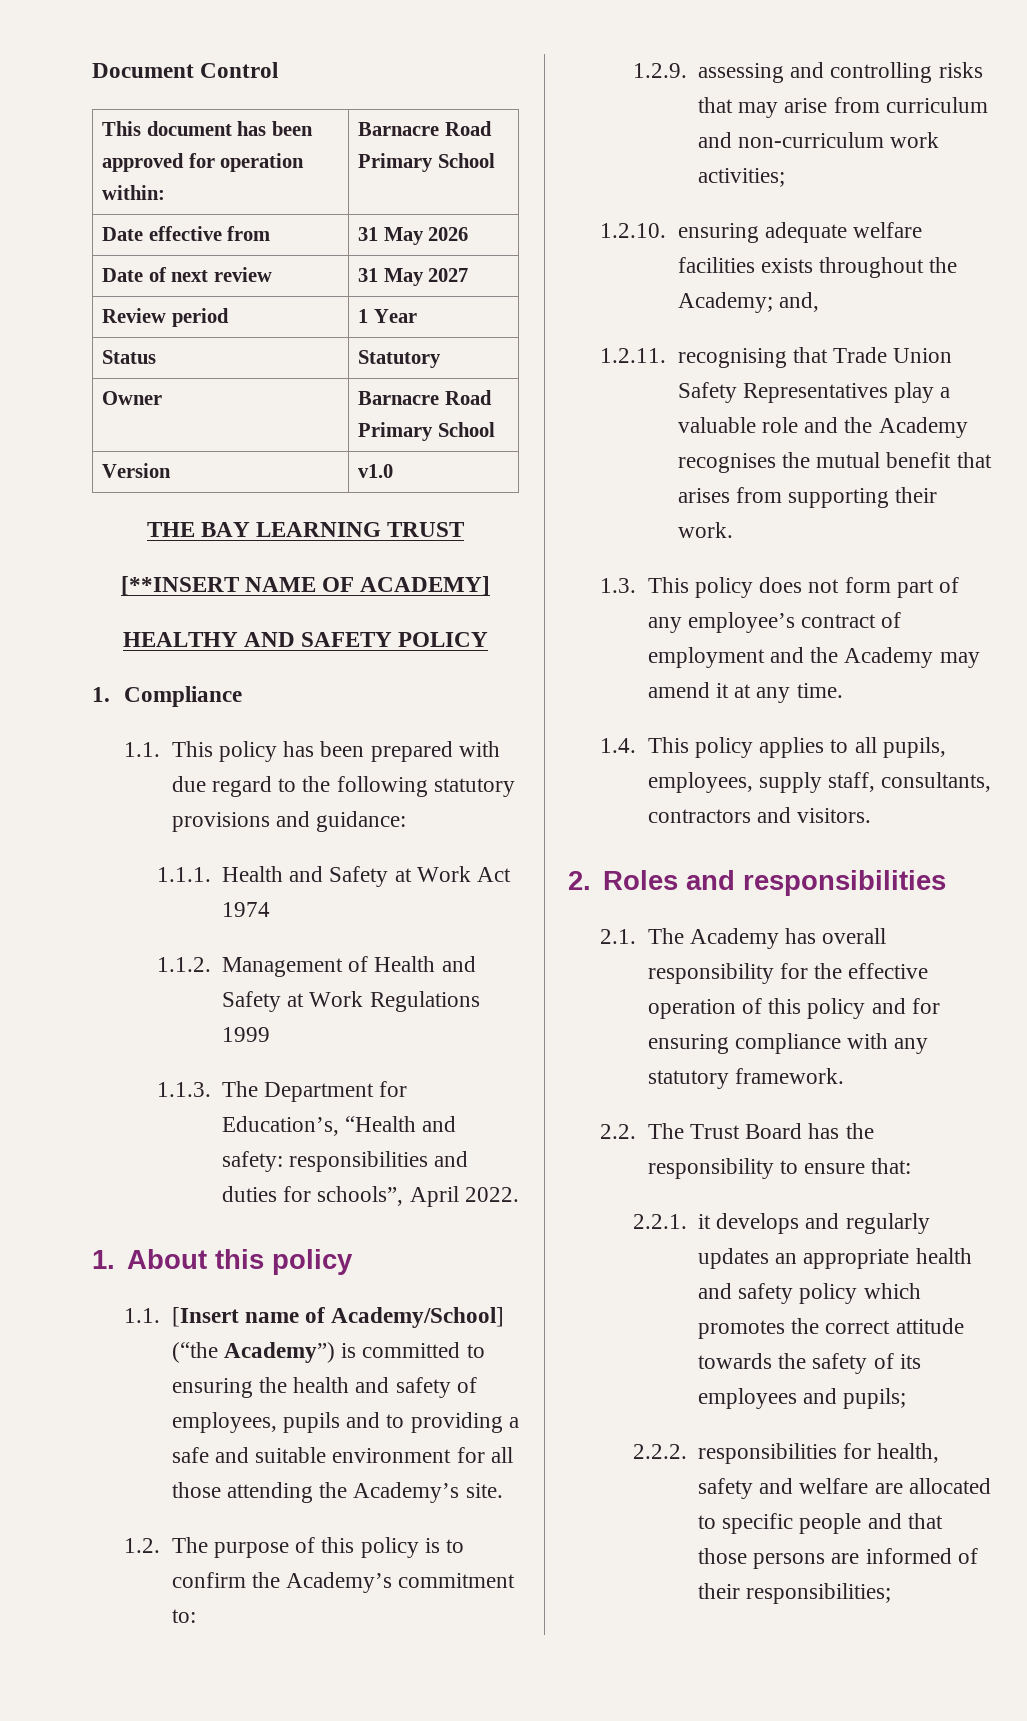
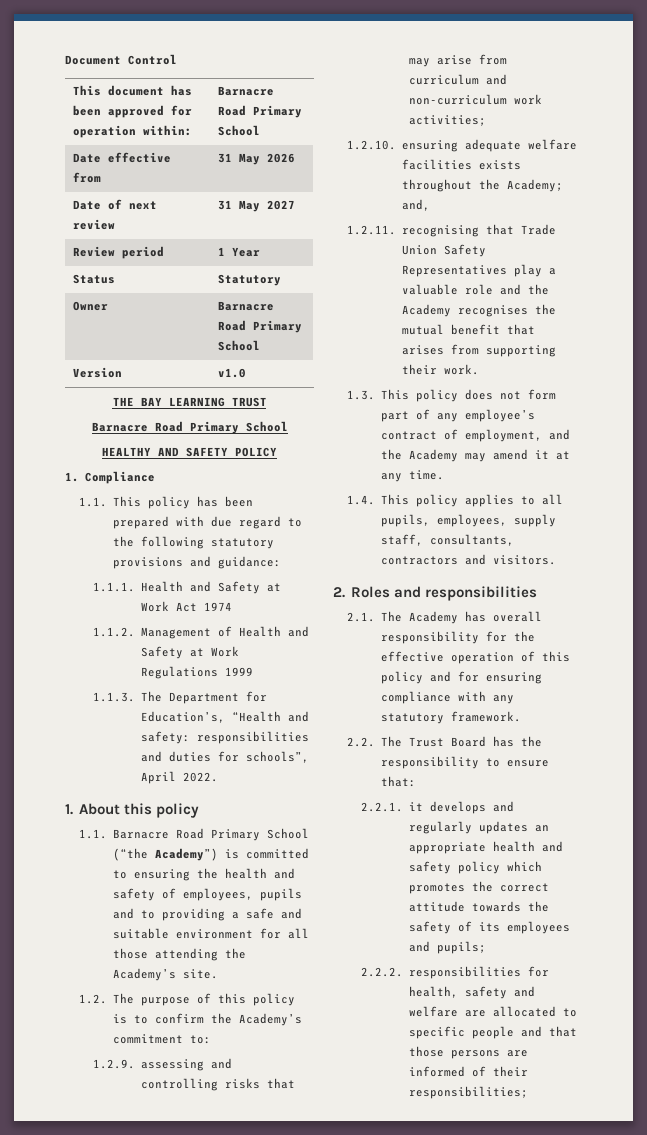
[120,576,491,596] [**INSERT NAME OF ACADEMY] -> [91,421,288,434] Barnacre Road Primary School
[171,1307,505,1328] [Insert name of Academy/School] -> [112,828,309,841] Barnacre Road Primary School
[647,647,765,668] employment -> [464,429,542,442] employment,

